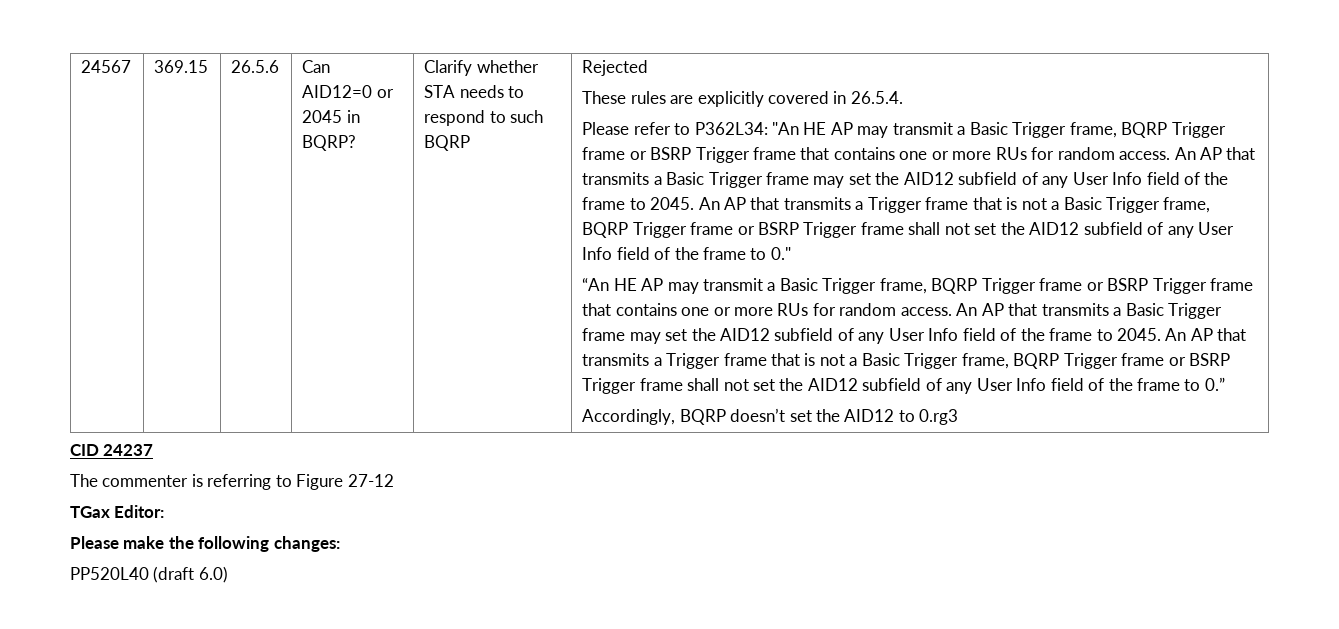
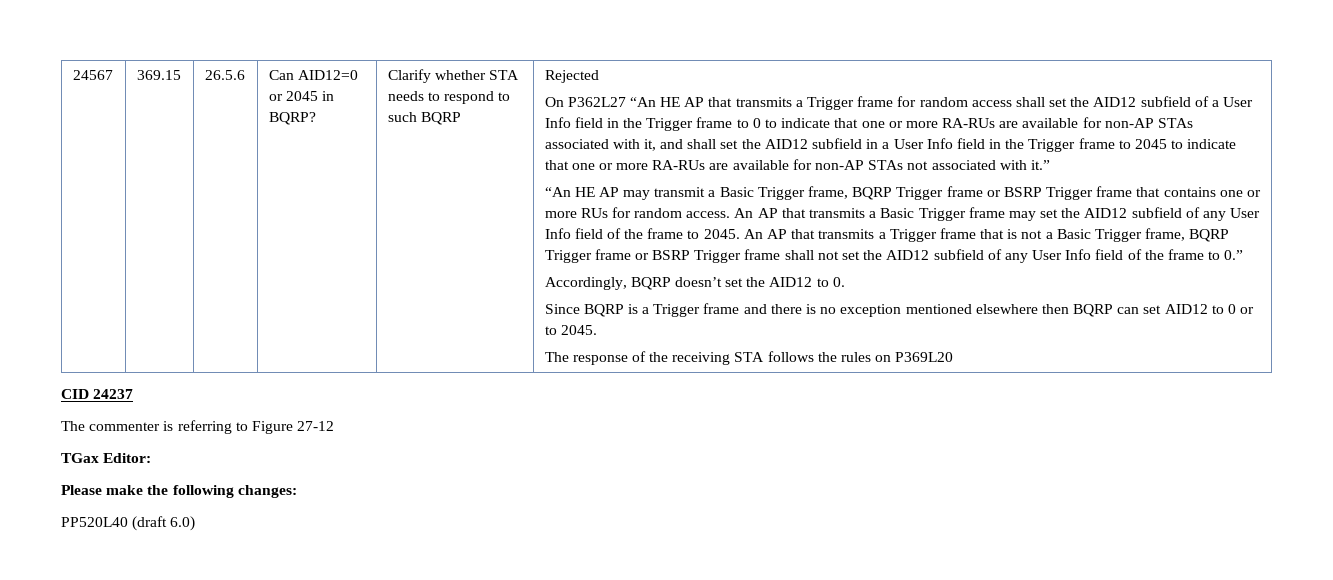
[582,91,903,107] [582,122,1226,138] [582,147,1256,163] [582,172,1229,188] [582,197,1211,213] [582,222,1234,238] [582,247,791,260] These rules are explicitly covered in 26.5.4. // Please refer to P362L34: "An HE AP may transmit a Basic Trigger frame, BQRP Trigger frame or BSRP Trigger frame that contains one or more RUs for random access. An AP that transmits a Basic Trigger frame may set the AID12 subfield of any User Info field of the frame to 2045. An AP that transmits a Trigger frame that is not a Basic Trigger frame, BQRP Trigger frame or BSRP Trigger frame shall not set the AID12 subfield of any User Info field of the frame to 0." -> [544,96,1254,110] [544,117,1194,131] [544,138,1237,152] [544,159,1050,170] On P362L27 “An HE AP that transmits a Trigger frame for random access shall set the AID12 subfield of a User Info field in the Trigger frame to 0 to indicate that one or more RA-RUs are available for non-AP STAs associated with it, and shall set the AID12 subfield in a User Info field in the Trigger frame to 2045 to indicate that one or more RA-RUs are available for non-AP STAs not associated with it.”
[919,409,959,425] 0.rg3 -> [832,277,845,287] [544,303,1255,317] [544,325,597,335] [544,351,954,365] 0. // Since BQRP is a Trigger frame and there is no exception mentioned elsewhere then BQRP can set AID12 to 0 or to 2045. // The response of the receiving STA follows the rules on P369L20

